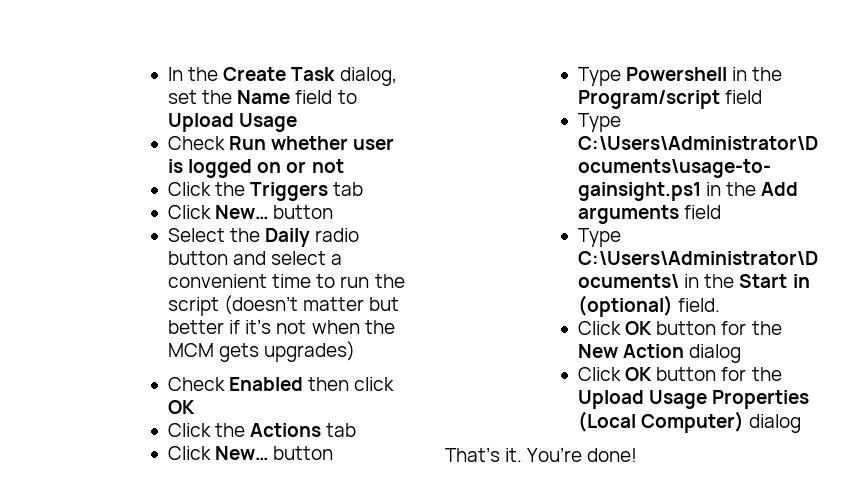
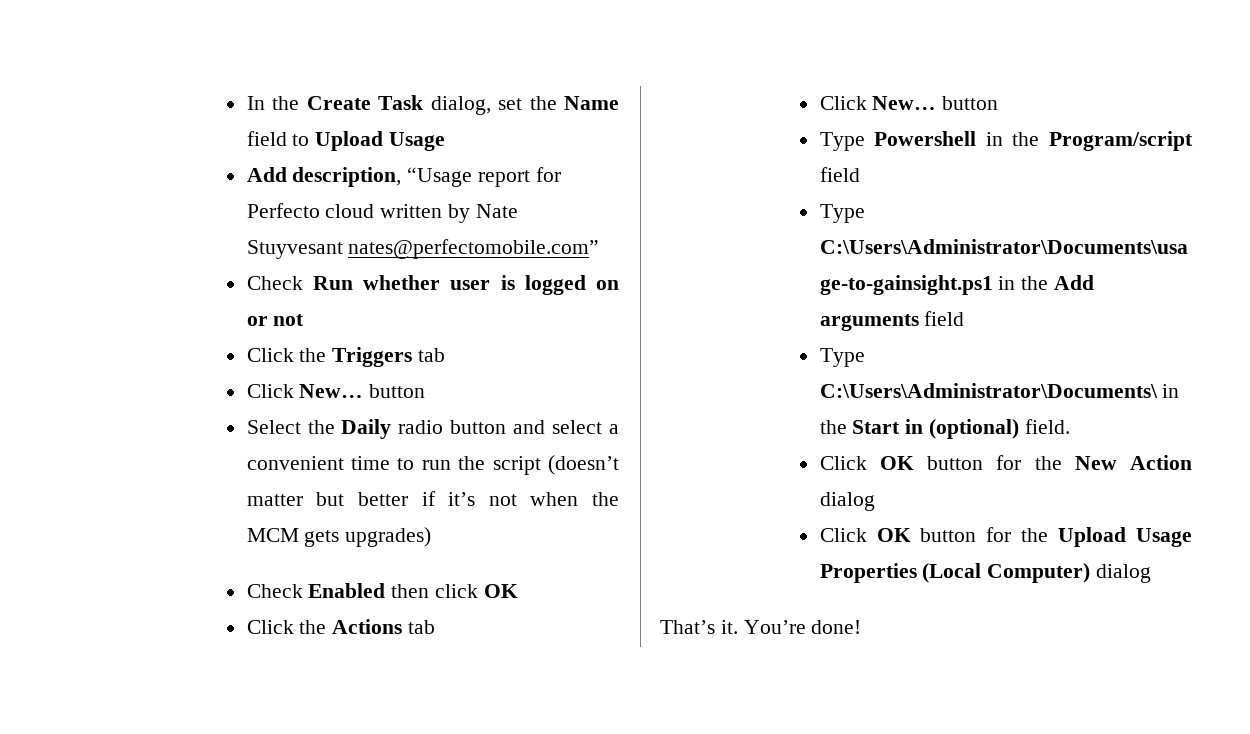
(298, 122) none -> [246,167,561,187] [246,203,518,223] [246,239,600,259] // Add description, “Usage report for Perfecto cloud written by Nate Stuyvesant nates@perfectomobile.com”

